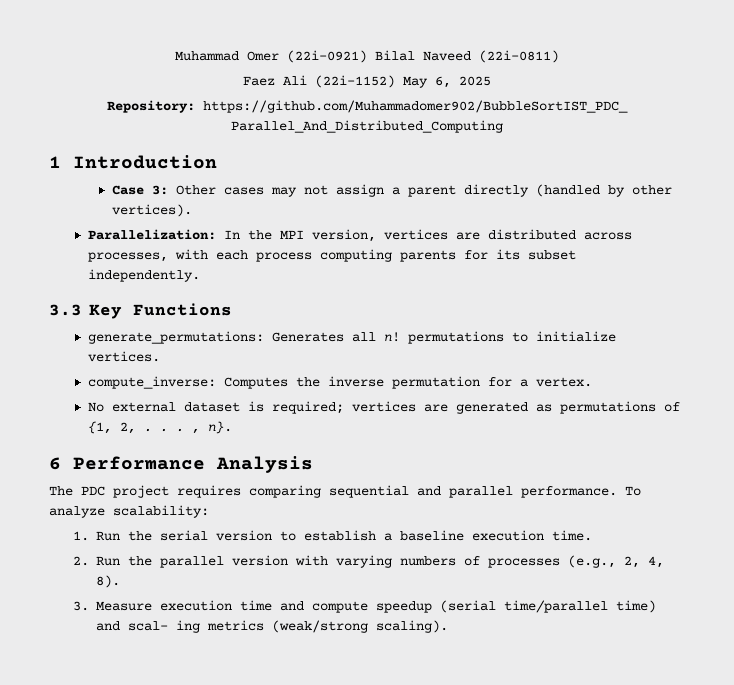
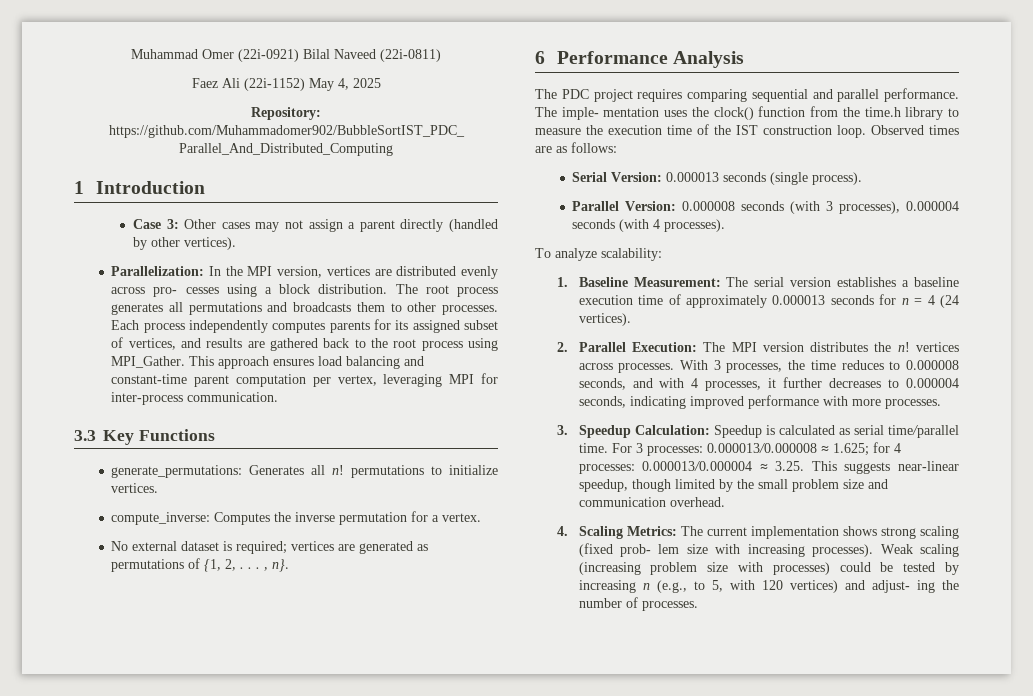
[435,76,451,88] 6, -> [337,78,349,90] 4,
[584,232,633,240] [88,249,577,262] [88,269,201,282] across processes, with each process computing parents for its subset independently. -> [460,266,498,279] [111,284,498,297] [111,302,498,315] [111,319,498,333] [111,337,499,351] [111,356,425,369] [111,373,498,387] [111,392,279,405] evenly across pro- cesses using a block distribution. The root process generates all permutations and broadcasts them to other processes. Each process independently computes parents for its assigned subset of vertices, and results are gathered back to the root process using MPI_Gather. This approach ensures load balancing and constant-time parent computation per vertex, leveraging MPI for inter-process communication.
[625,486,641,496] [49,505,209,518] [72,530,593,541] [72,555,665,568] [96,575,121,588] [72,600,657,613] [96,620,449,633] To analyze scalability: // 1. Run the serial version to establish a baseline execution time. // 2. Run the parallel version with varying numbers of processes (e.g., 2, 4, 8). // 3. Measure execution time and compute speedup (serial time/parallel time) and scal- ing metrics (weak/strong scaling). -> [535,106,960,120] [535,124,959,138] [535,142,617,153] [572,172,863,185] [572,201,959,214] [572,219,726,232] [535,248,662,261] [556,277,959,287] [578,294,960,308] [578,313,631,326] [556,342,959,352] [578,360,959,373] [578,377,959,391] [578,395,941,409] [556,425,959,438] [578,442,901,456] [578,461,959,474] [578,479,888,492] [578,497,725,507] [556,526,959,539] [578,543,959,557] [578,562,959,575] [578,580,959,593] [578,597,698,611] The imple- mentation uses the clock() function from the time.h library to measure the execution time of the IST construction loop. Observed times are as follows: // Serial Version: 0.000013 seconds (single process). // Parallel Version: 0.000008 seconds (with 3 processes), 0.000004 seconds (with 4 processes). // To analyze scalability: // 1. Baseline Measurement: The serial version establishes a baseline execution time of approximately 0.000013 seconds for n = 4 (24 vertices). // 2. Parallel Execution: The MPI version distributes the n! vertices across processes. With 3 processes, the time reduces to 0.000008 seconds, and with 4 processes, it further decreases to 0.000004 seconds, indicating improved performance with more processes. // 3. Speedup Calculation: Speedup is calculated as serial time/parallel time. For 3 processes: 0.000013/0.000008 ≈ 1.625; for 4 processes: 0.000013/0.000004 ≈ 3.25. This suggests near-linear speedup, though limited by the small problem size and communication overhead. // 4. Scaling Metrics: The current implementation shows strong scaling (fixed prob- lem size with increasing processes). Weak scaling (increasing problem size with processes) could be tested by increasing n (e.g., to 5, with 120 vertices) and adjust- ing the number of processes.

